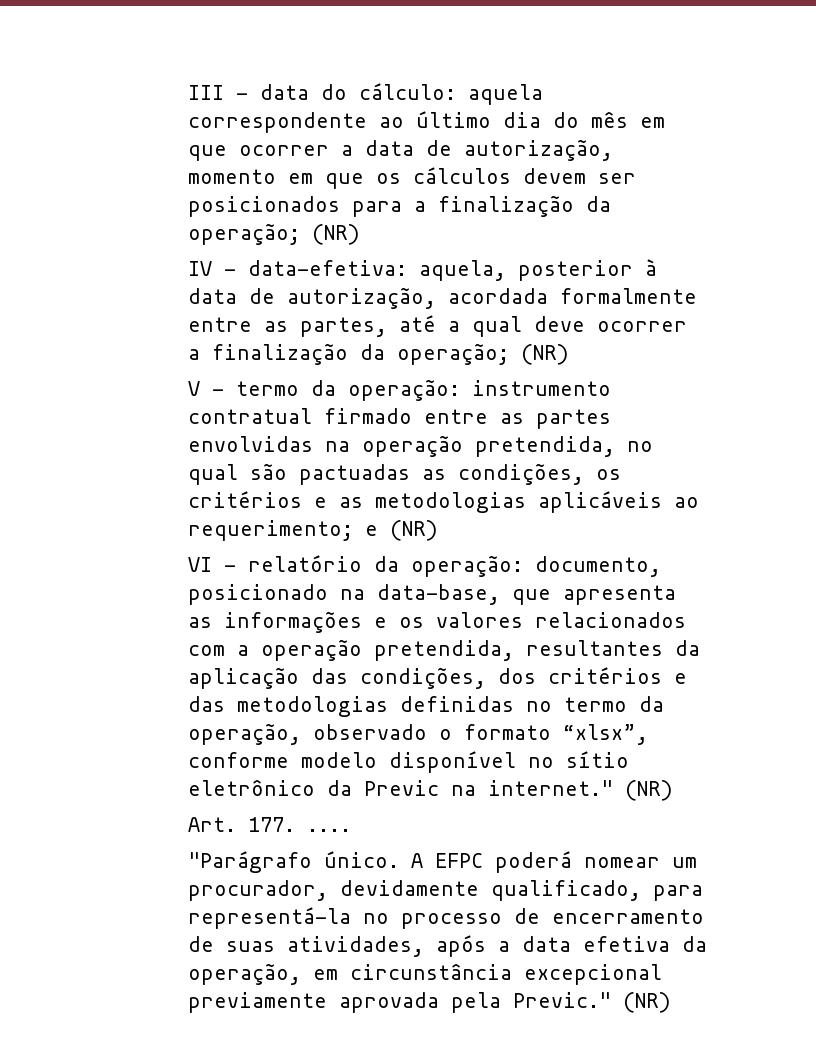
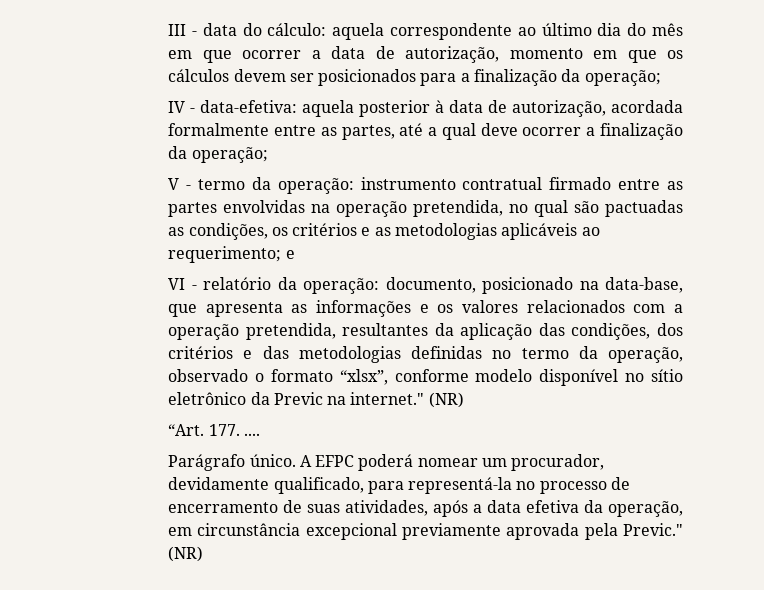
[312,224,361,245] (NR) -> (661, 78) none
[419,260,507,281] aquela, -> [302,100,355,117] aquela
[521,344,570,365] (NR) -> (268, 155) none
[390,520,439,541] (NR) -> (295, 254) none
[188,817,237,832] Art. -> [168,424,205,436] “Art.
[188,851,313,873] "Parágrafo -> [168,454,246,471] Parágrafo

